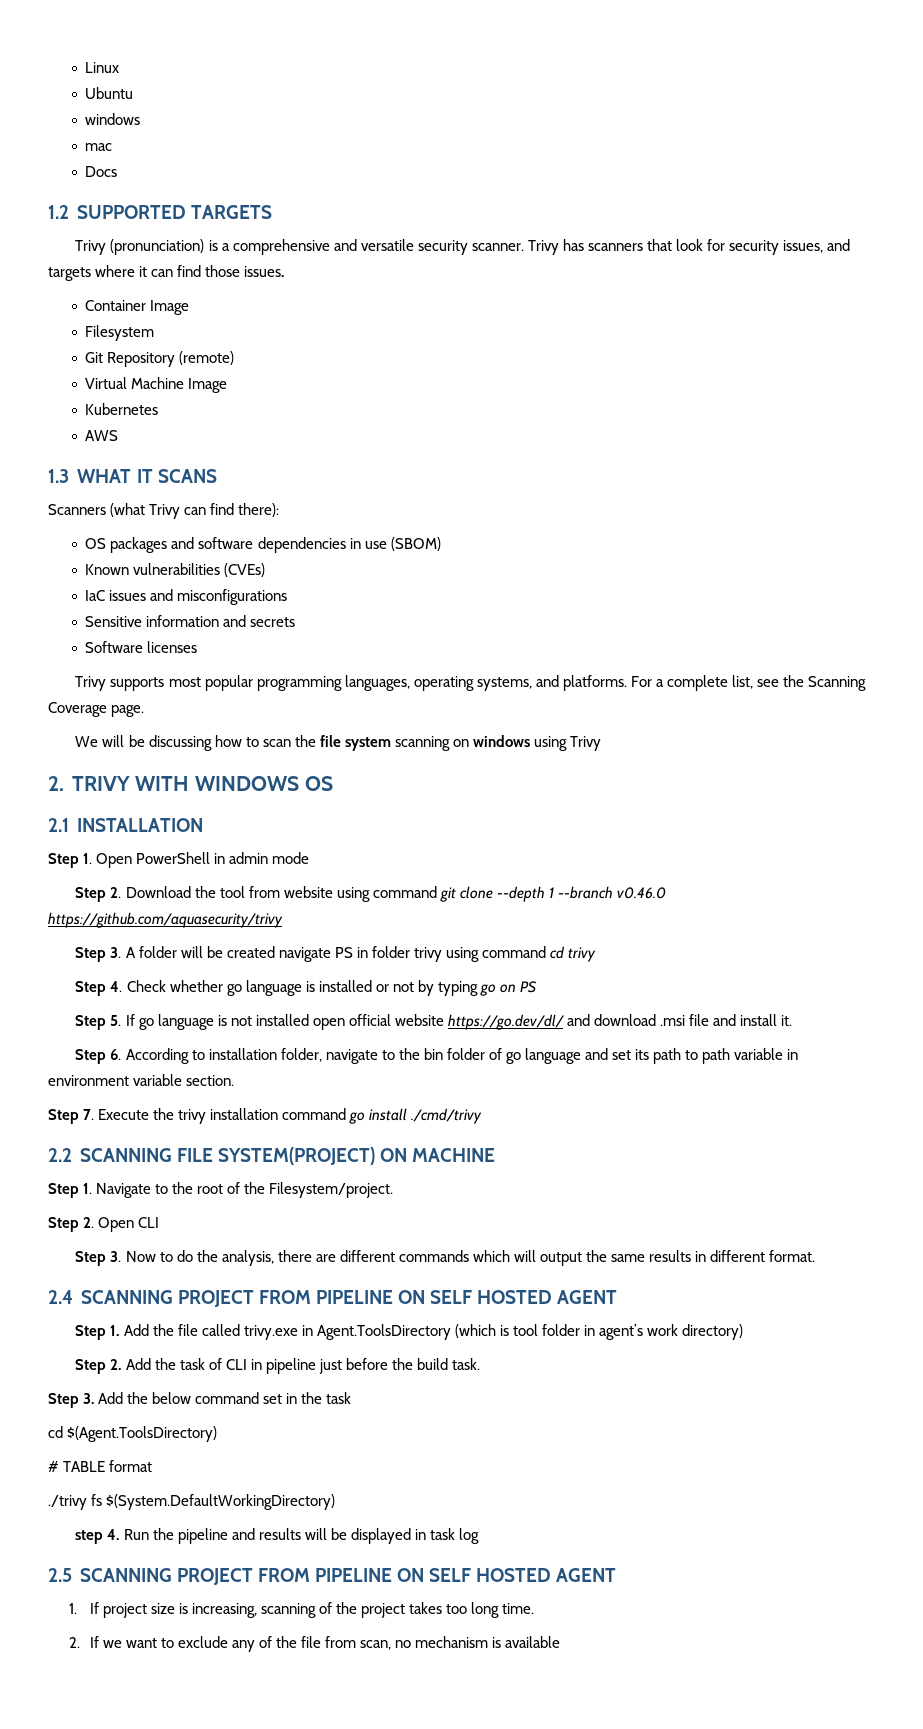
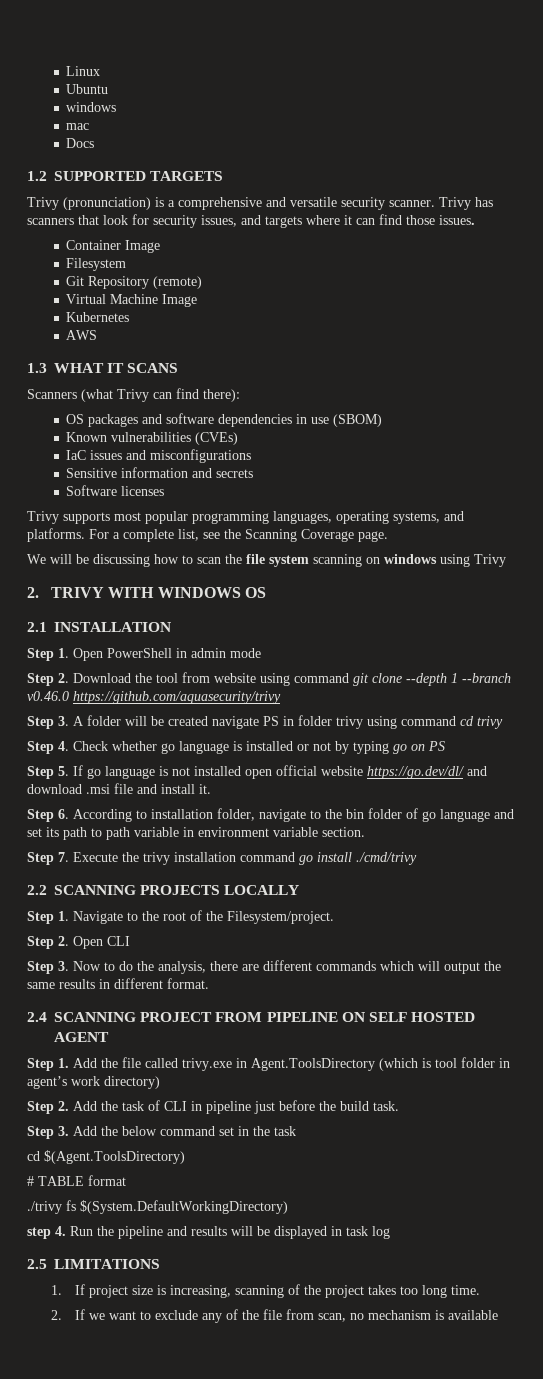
[176,1147,496,1165] FILE SYSTEM(PROJECT) ON MACHINE -> [140,885,300,895] PROJECTS LOCALLY
[79,1568,617,1585] SCANNING PROJECT FROM PIPELINE ON SELF HOSTED AGENT -> [54,1259,160,1269] LIMITATIONS

